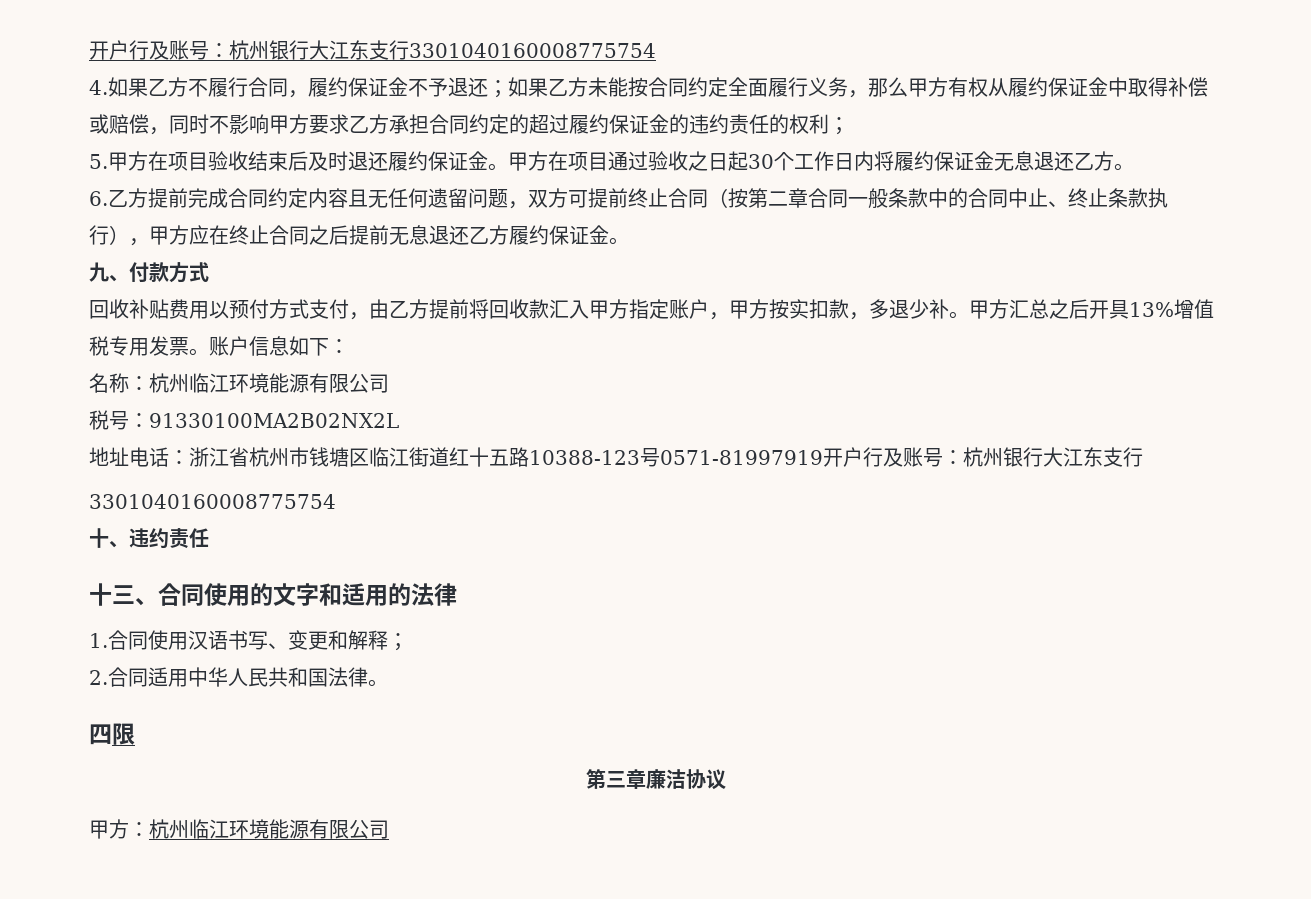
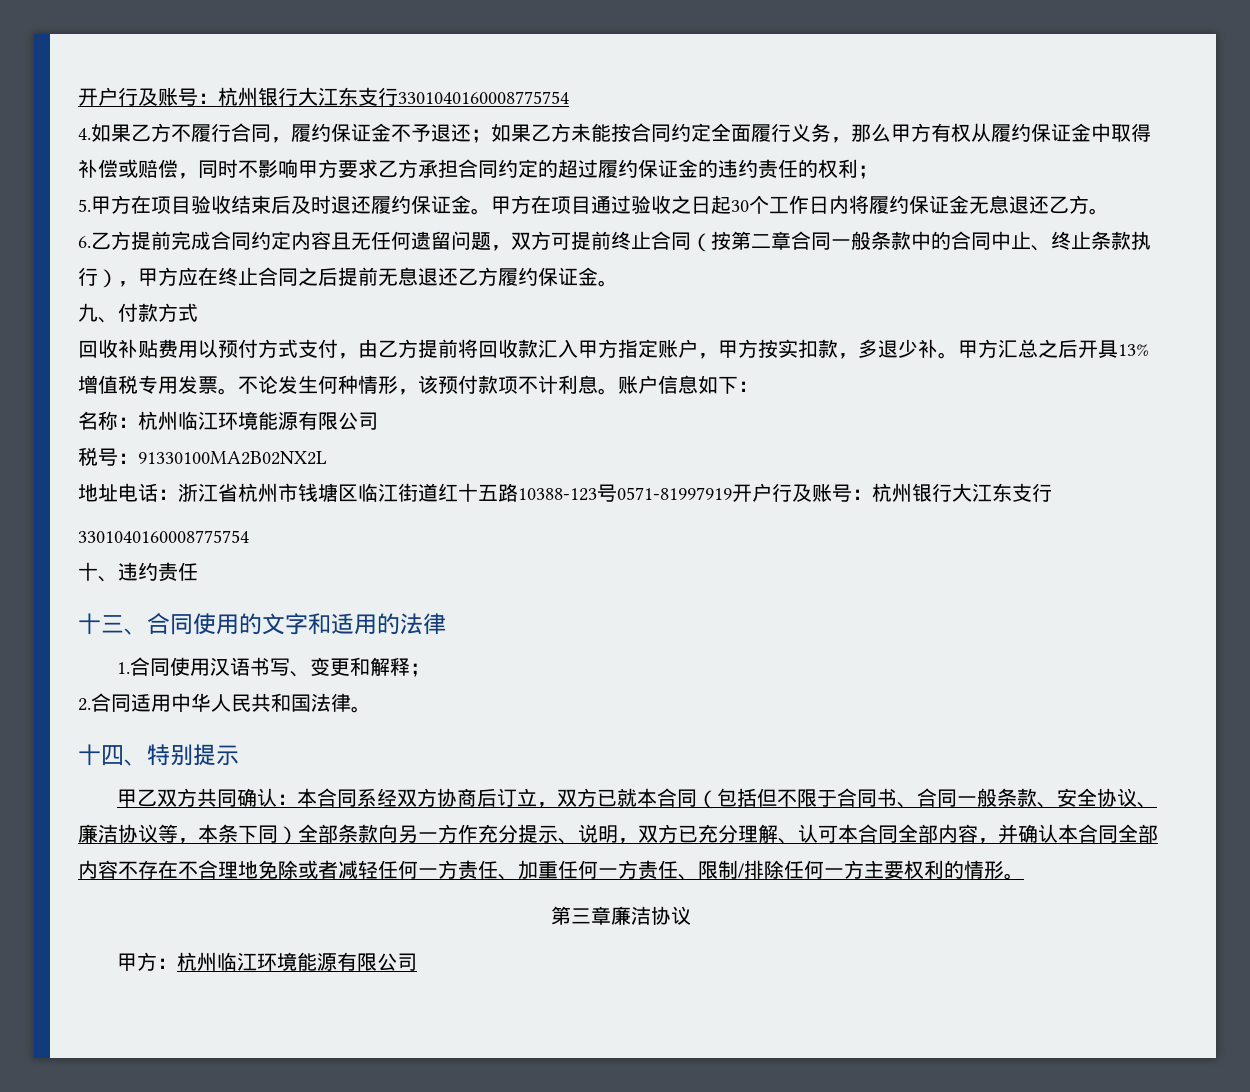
(209, 352) none -> [238,375,618,395] 不论发生何种情形，该预付款项不计利息。
[89,723,135,745] 四限 -> [78,744,239,766] [116,788,1157,809] [78,824,1158,845] [78,860,1024,880] 十四、特别提示 // 甲乙双方共同确认：本合同系经双方协商后订立，双方已就本合同（包括但不限于合同书、合同一般条款、安全协议、廉洁协议等，本条下同）全部条款向另一方作充分提示、说明，双方已充分理解、认可本合同全部内容，并确认本合同全部内容不存在不合理地免除或者减轻任何一方责任、加重任何一方责任、限制/排除任何一方主要权利的情形。

